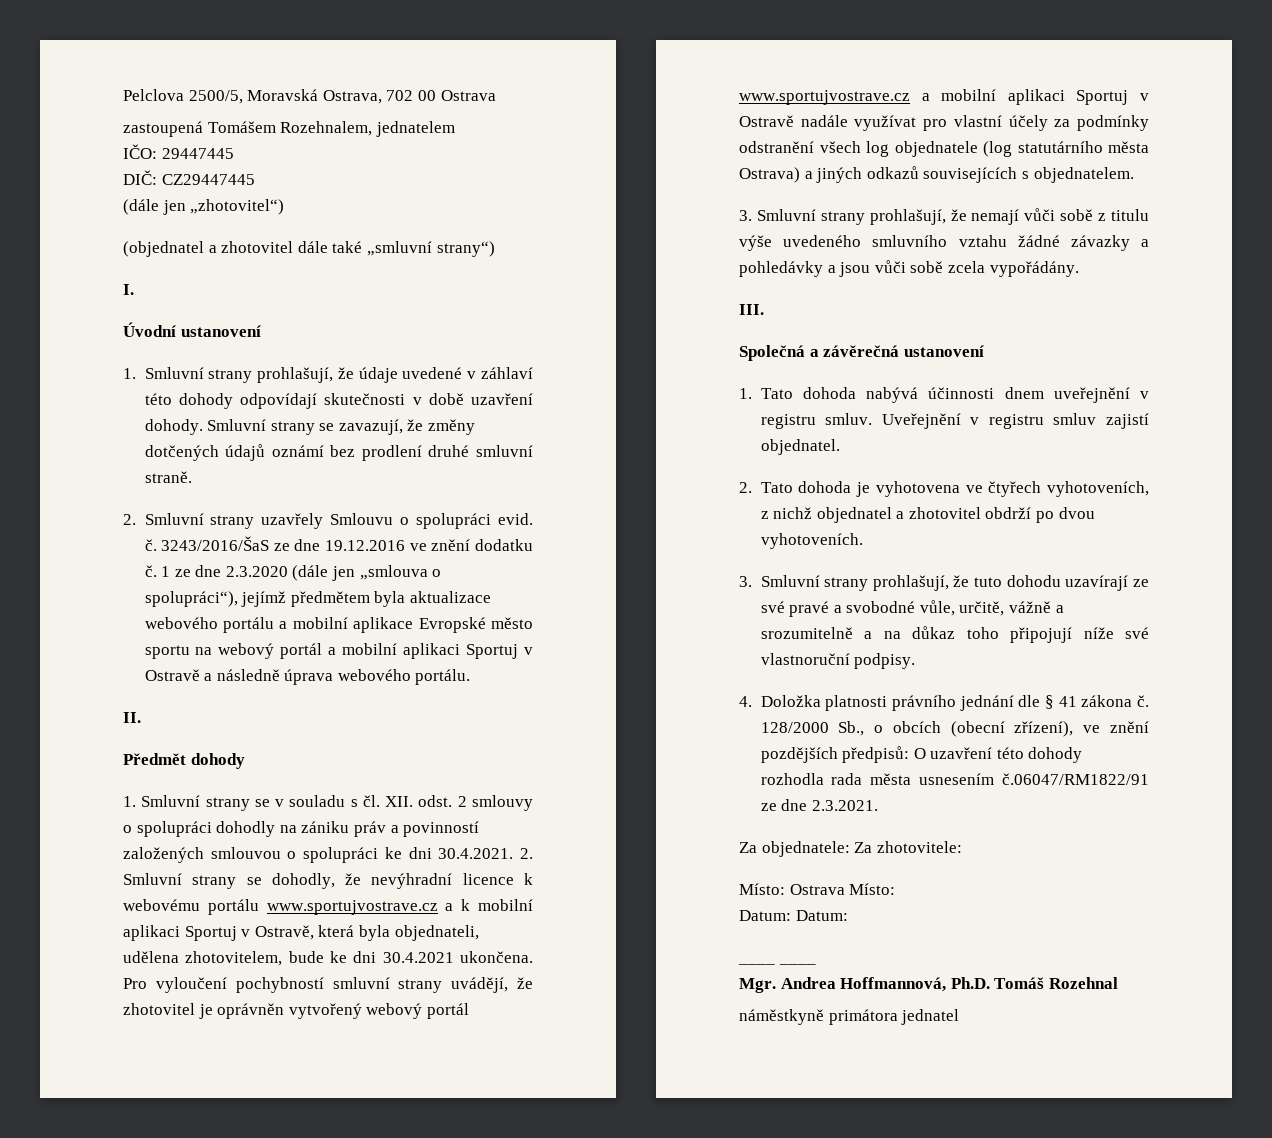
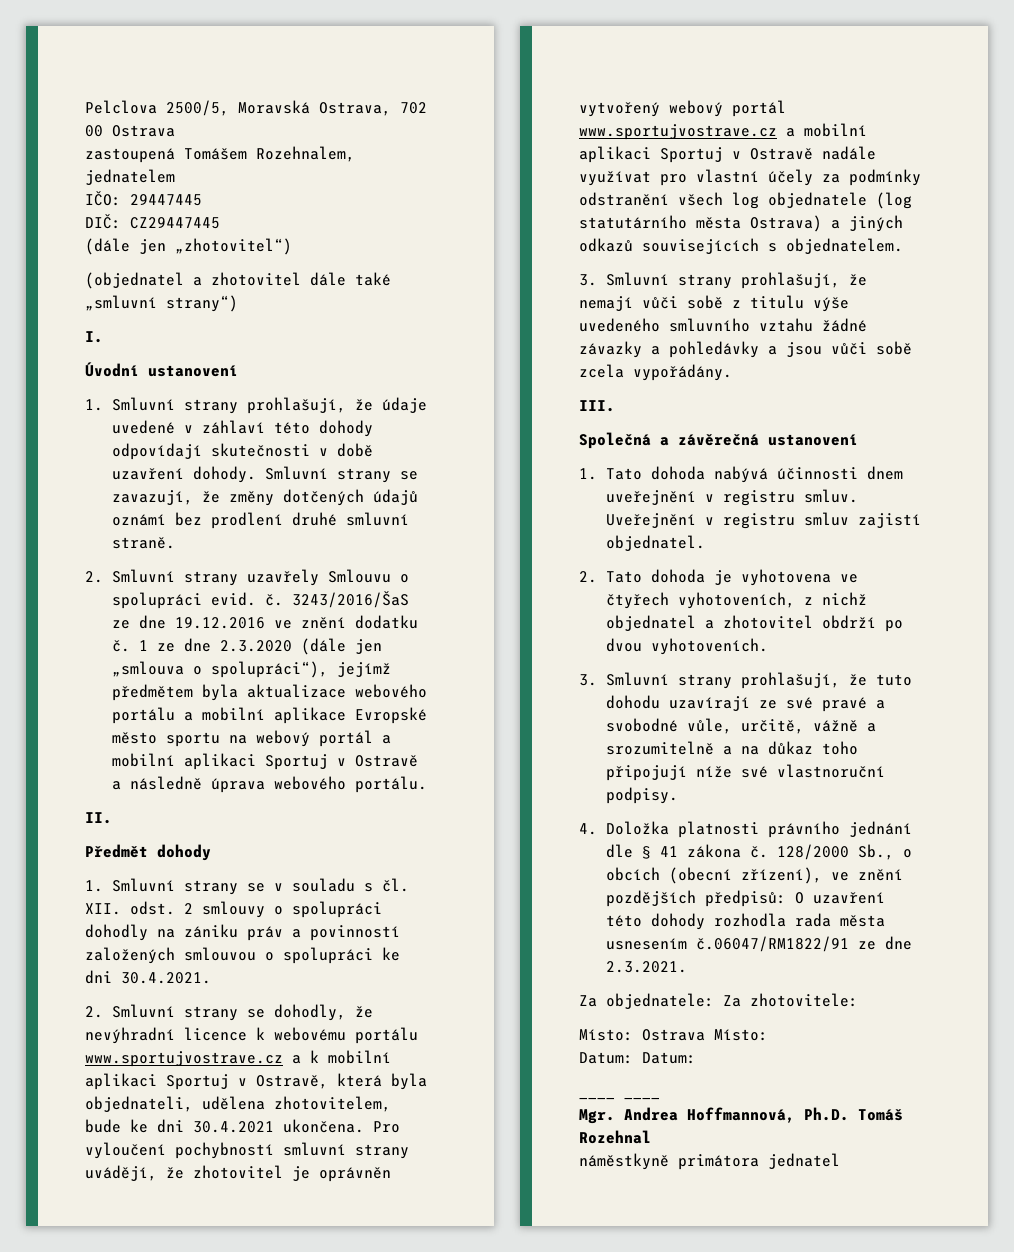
(514, 853) none -> (211, 978) //

